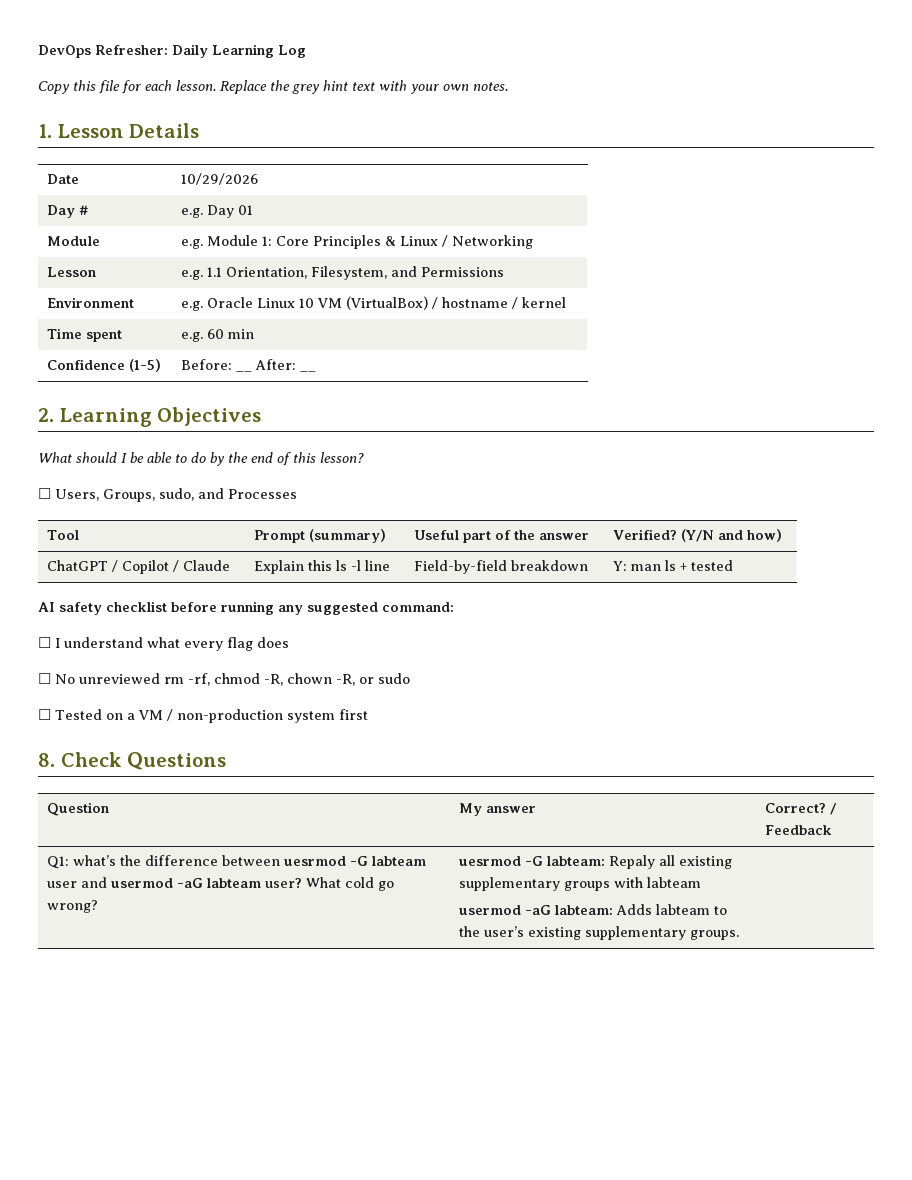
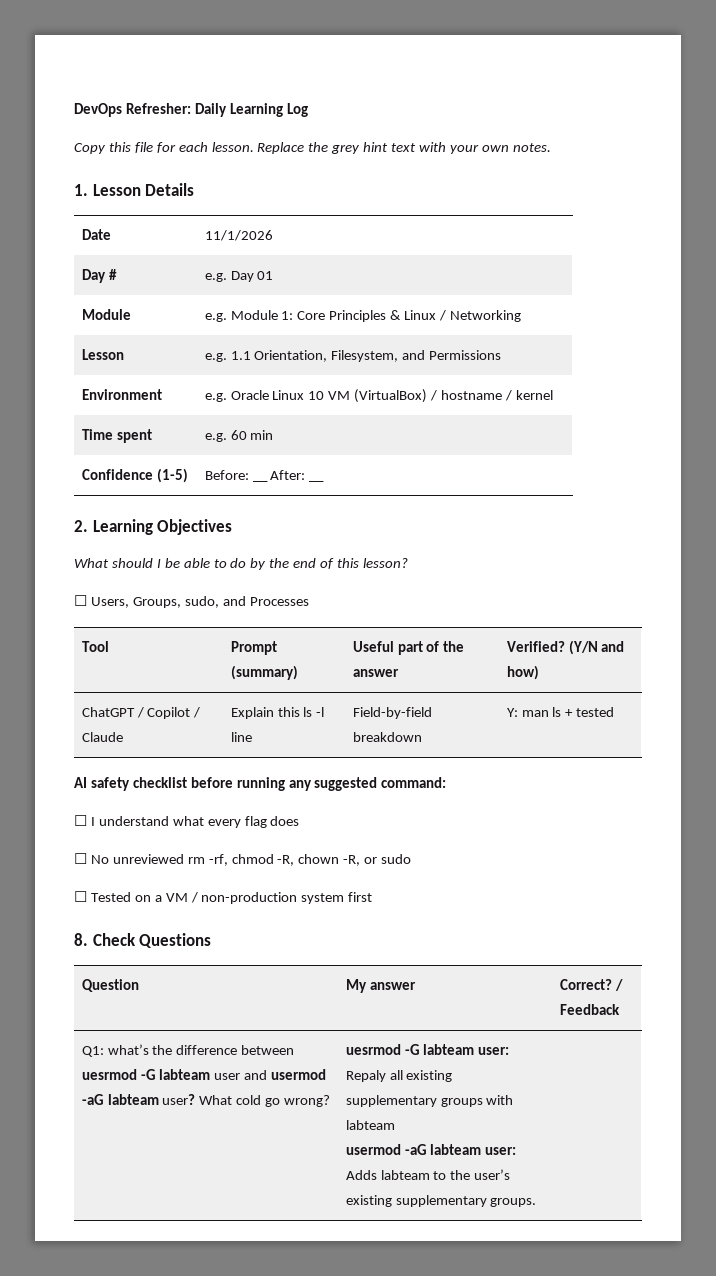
[181,173,259,185] 10/29/2026 -> [204,230,273,241] 11/1/2026
[547,856,606,866] labteam: -> [423,1044,510,1055] labteam user:
[555,905,614,915] labteam: -> [430,1144,517,1155] labteam user:

